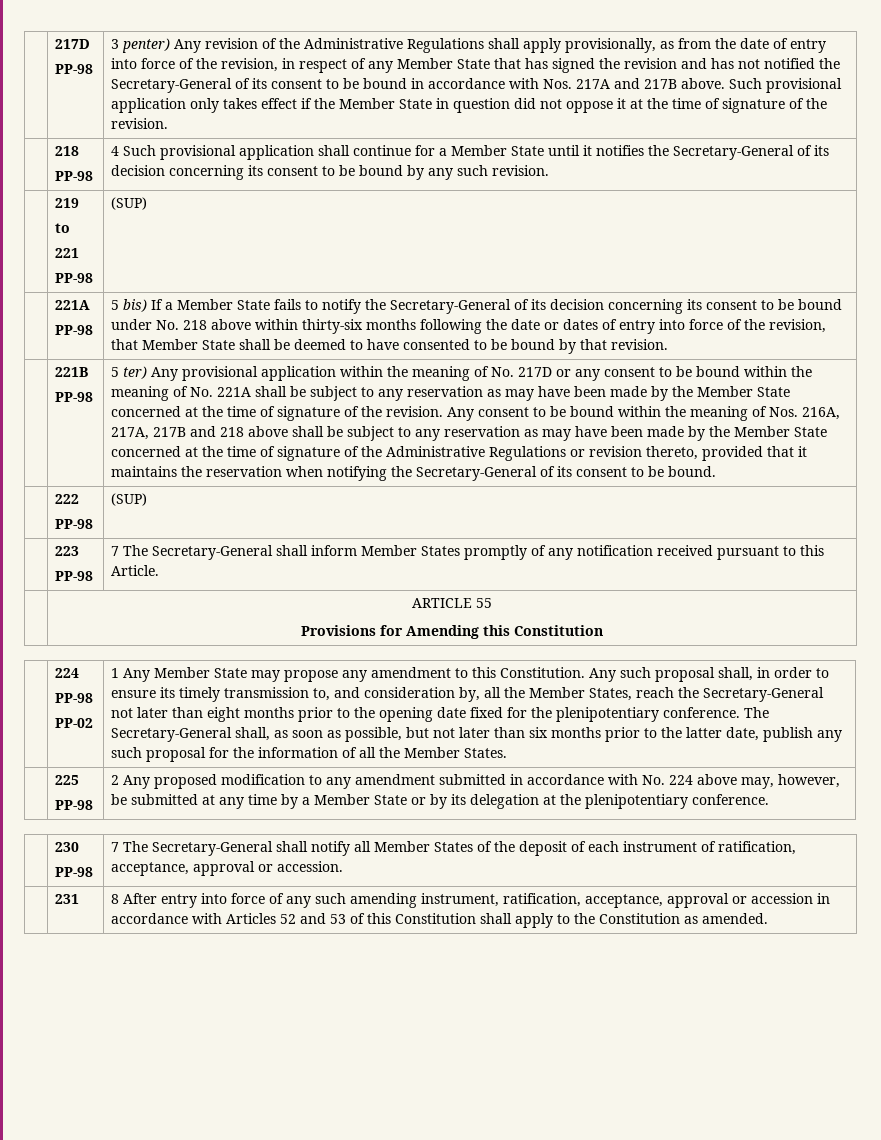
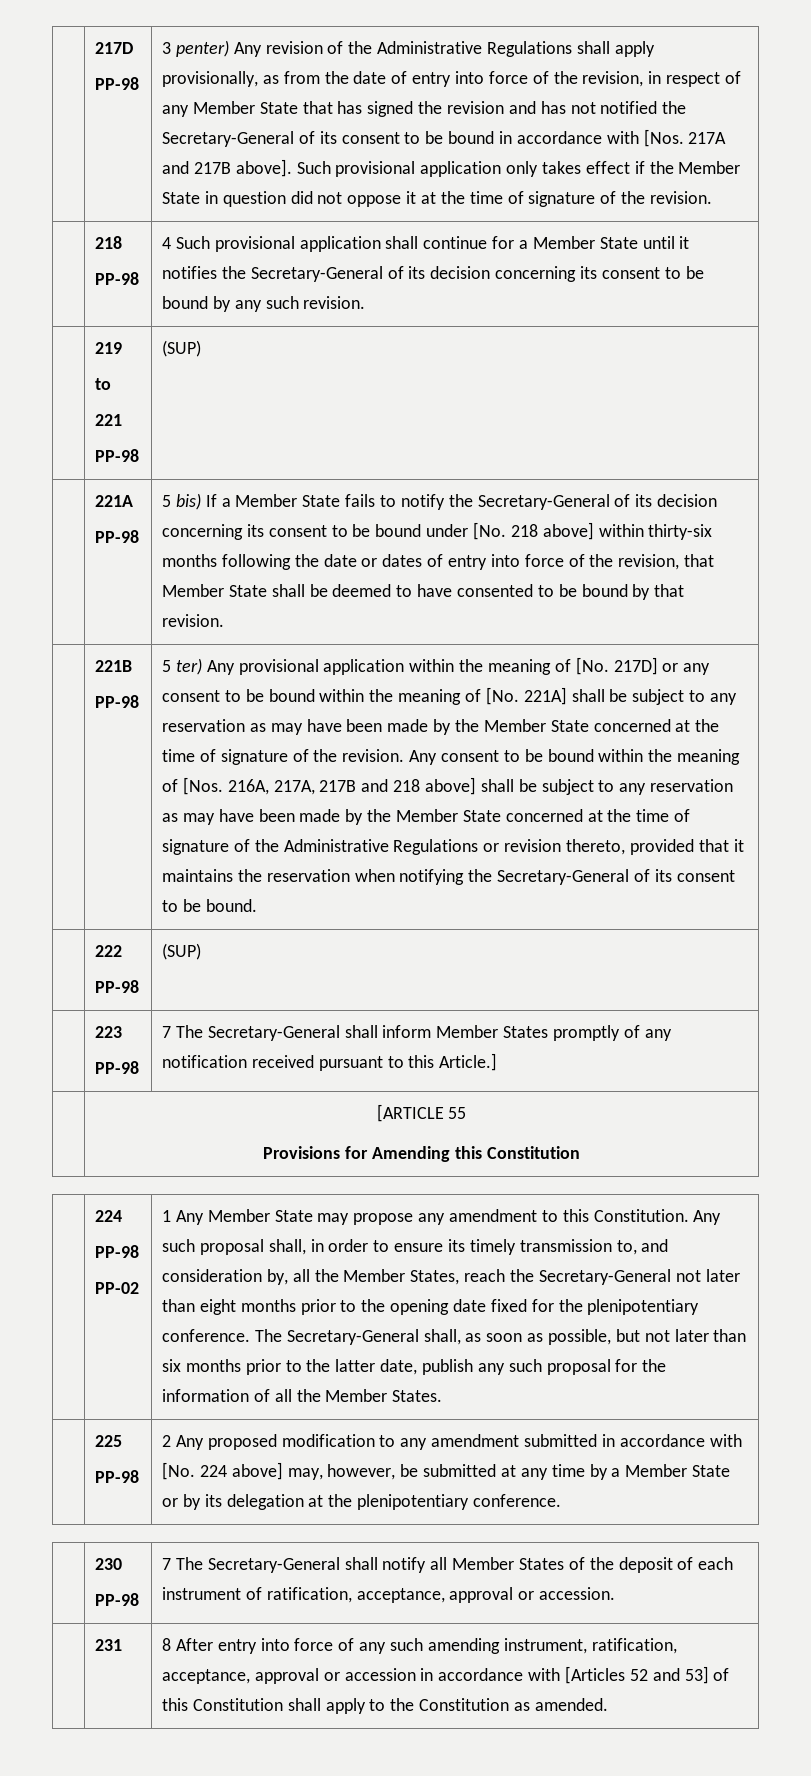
[543,79,573,89] Nos. -> [643,129,684,147] [Nos.
[681,78,726,89] above. -> [235,159,292,177] above].
[156,319,252,330] No. 218 above -> [473,522,594,540] [No. 218 above]
[491,367,553,377] No. 217D -> [575,657,658,675] [No. 217D]
[190,387,252,397] No. 221A -> [485,687,567,705] [No. 221A]
[769,407,799,417] Nos. -> [182,777,223,795] [Nos.
[248,426,289,437] above -> [425,777,477,795] above]
[111,565,160,576] [412,598,472,608] Article. // | ARTICLE -> [439,1053,498,1071] [376,1104,444,1122] Article.] // | [ARTICLE
[642,774,738,785] No. 224 above -> [162,1462,283,1480] [No. 224 above]
[226,913,277,924] Articles -> [565,1666,626,1684] [Articles
[330,914,347,924] 53 -> [684,1666,709,1684] 53]

